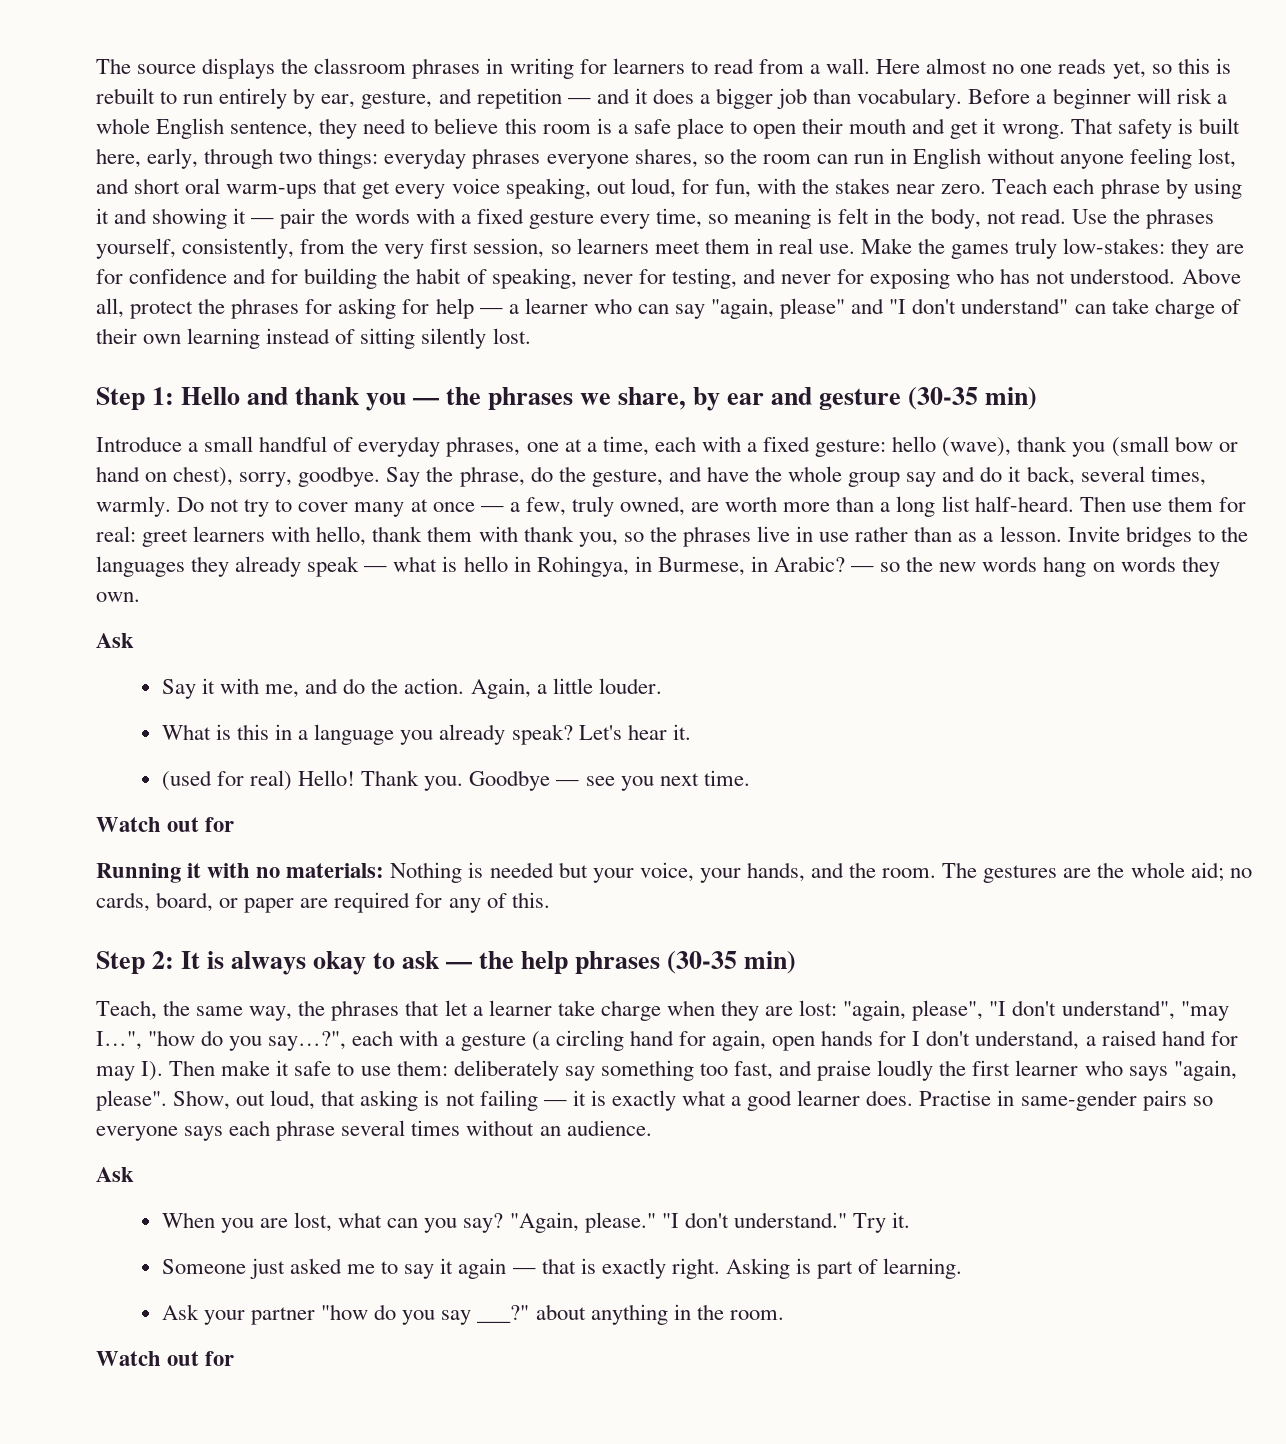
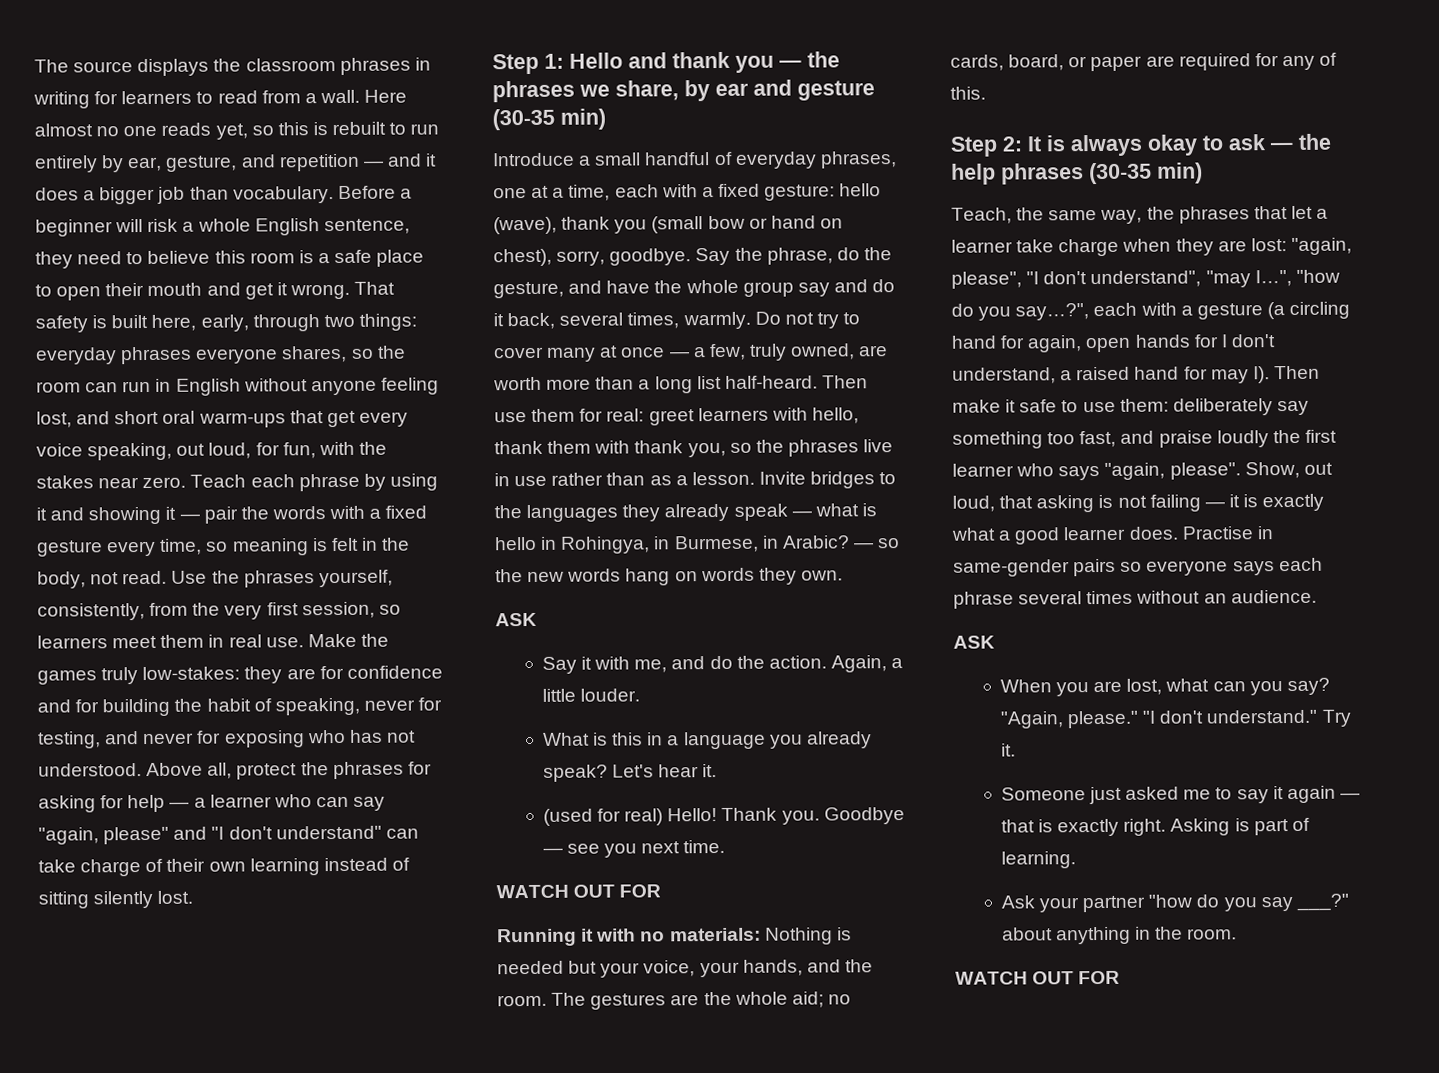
[96,633,134,648] Ask -> [495,612,537,627] ASK
[96,817,235,832] Watch out for -> [496,884,662,899] WATCH OUT FOR
[96,1167,134,1182] Ask -> [953,635,995,649] ASK
[96,1351,235,1366] Watch out for -> [955,970,1121,985] WATCH OUT FOR

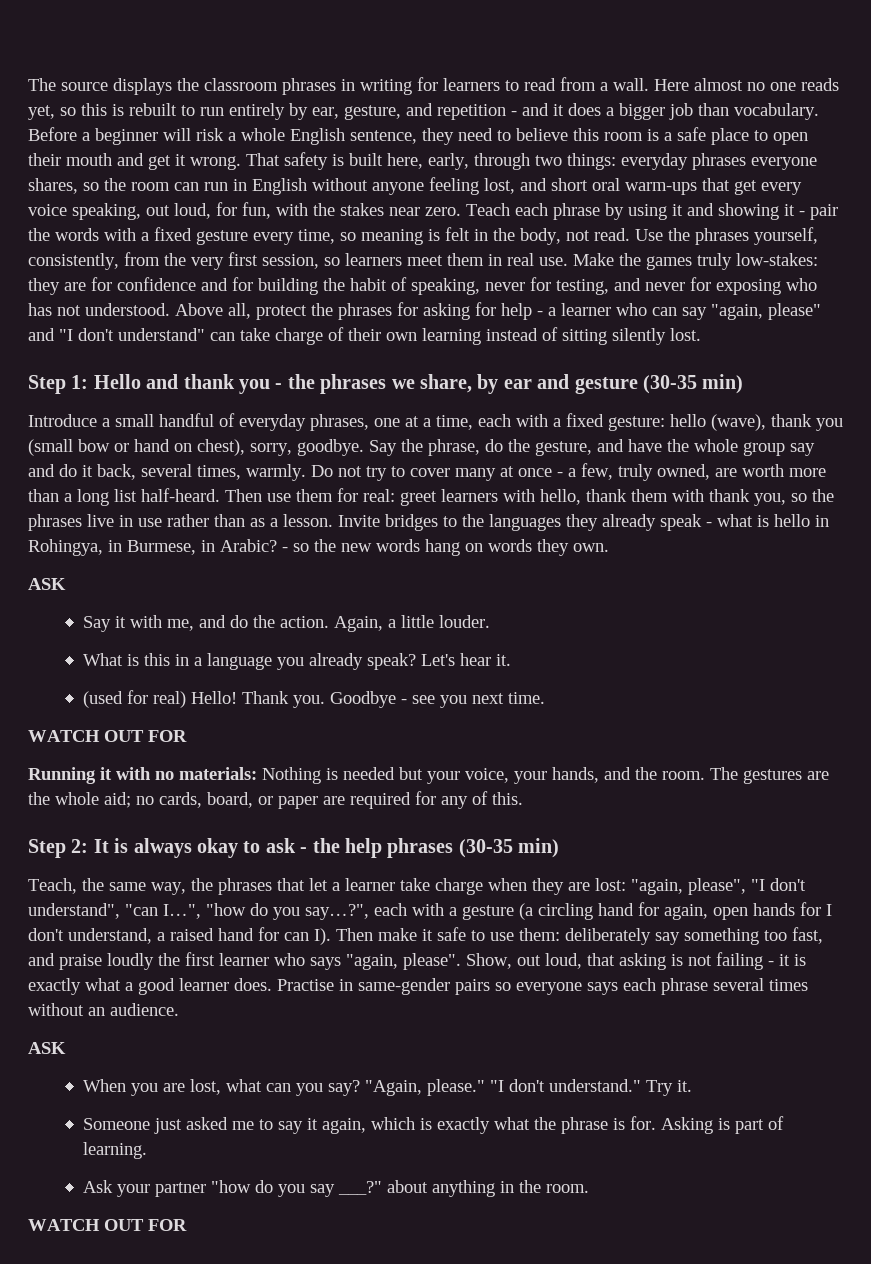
[363,160,384,167] — -> [511,111,517,116] -
[179,513,200,520] — -> [799,211,805,216] -
[169,801,190,808] — -> [537,311,543,316] -
[779,59,802,68] — -> [275,383,283,389] -
[669,351,690,358] — -> [557,472,563,477] -
[791,510,812,517] — -> [706,522,712,527] -
[853,542,874,549] — -> [282,547,288,552] -
[542,847,563,854] — -> [400,699,407,704] -
[1270,141,1293,151] — -> [300,847,308,853] -
[1205,270,1251,288] "may -> [125,904,158,916] "can
[1210,369,1249,384] may -> [284,932,309,941] can
[1204,501,1225,508] — -> [768,961,774,966] -
[1286,785,1360,804] [1000,818,1167,837] again — that is exactly right. -> [321,1116,656,1134] again, which is exactly what the phrase is for.

